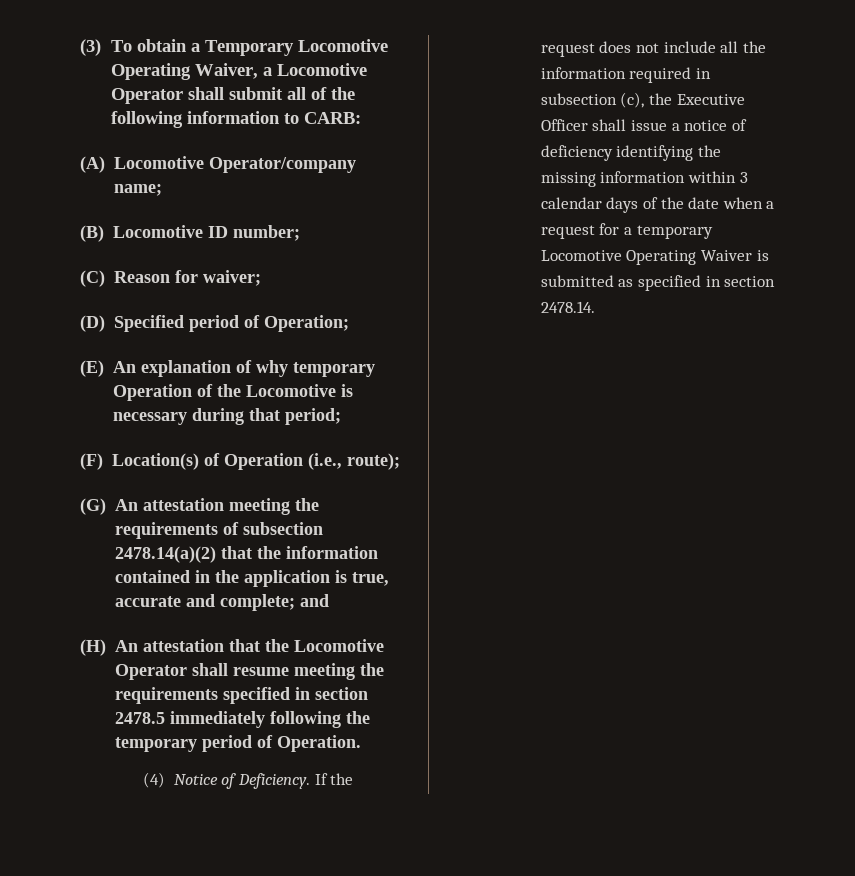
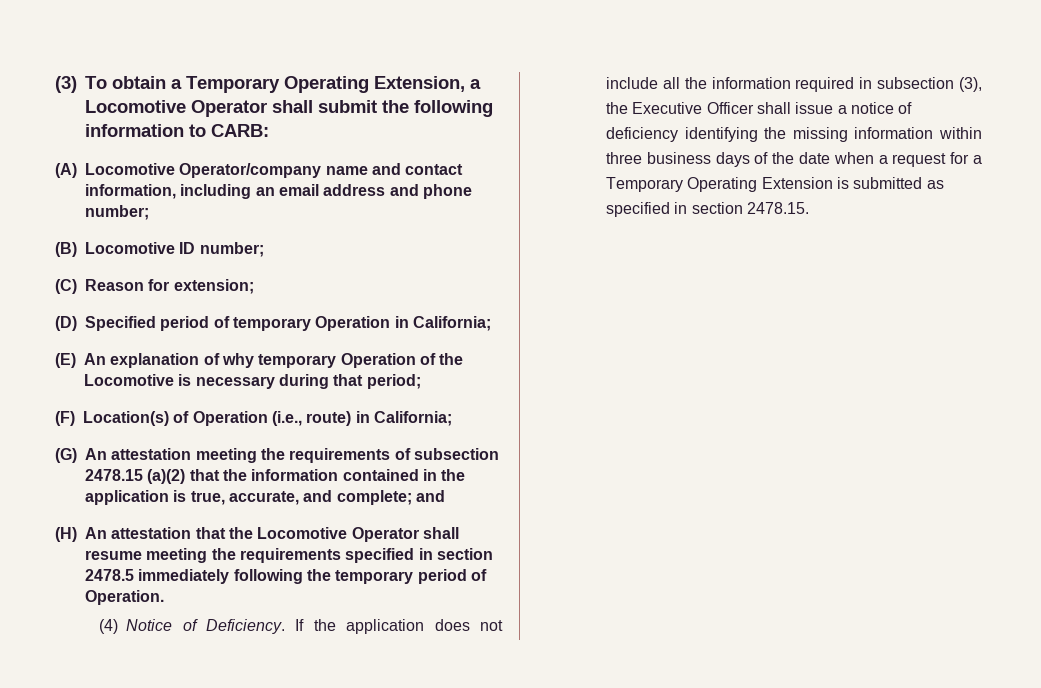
[298,39,389,52] [111,63,259,80] Locomotive Operating Waiver, -> [284,76,465,93] Operating Extension,
[287,87,328,100] all of -> (377, 106) none
[113,184,162,196] name; -> [325,163,464,175] [85,184,472,199] [85,205,149,220] name and contact information, including an email address and phone number;
[202,270,261,286] waiver; -> [173,279,254,294] extension;
[263,315,349,332] Operation; -> [232,316,491,331] temporary Operation in California;
[346,453,400,470] route); -> [306,411,452,426] route) in California;
[114,546,216,563] 2478.14(a)(2) -> [85,469,186,484] 2478.15 (a)(2)
[114,596,181,607] accurate -> [228,491,299,505] accurate,
[540,43,595,57] request -> [346,619,425,634] application
[620,92,645,108] (c), -> [959,77,982,92] (3),
[739,172,748,183] [540,197,602,209] 3 calendar -> [606,152,711,164] three business
[636,225,713,239] [540,250,753,265] temporary Locomotive Operating Waiver -> [606,177,833,192] Temporary Operating Extension
[540,301,595,313] 2478.14. -> [747,202,810,214] 2478.15.

